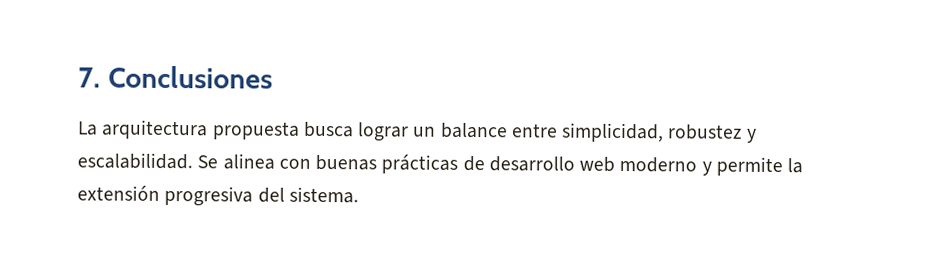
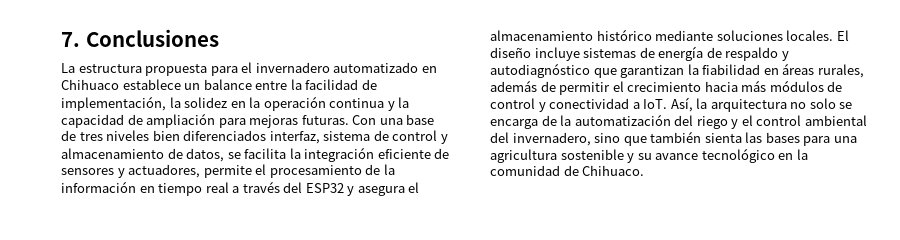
[101,119,757,143] [77,152,804,177] [77,185,359,207] arquitectura propuesta busca lograr un balance entre simplicidad, robustez y escalabilidad. Se alinea con buenas prácticas de desarrollo web moderno y permite la extensión progresiva del sistema. -> [78,62,437,76] [61,79,377,90] [61,96,410,111] [61,113,435,128] [61,130,448,144] [61,147,450,162] [61,164,395,178] [61,181,420,196] [490,29,849,41] [490,46,789,61] [490,63,864,78] [490,80,843,95] [490,97,853,112] [490,114,867,129] [490,131,857,146] [490,148,808,163] [490,165,645,176] estructura propuesta para el invernadero automatizado en Chihuaco establece un balance entre la facilidad de implementación, la solidez en la operación continua y la capacidad de ampliación para mejoras futuras. Con una base de tres niveles bien diferenciados interfaz, sistema de control y almacenamiento de datos, se facilita la integración eficiente de sensores y actuadores, permite el procesamiento de la información en tiempo real a través del ESP32 y asegura el almacenamiento histórico mediante soluciones locales. El diseño incluye sistemas de energía de respaldo y autodiagnóstico que garantizan la fiabilidad en áreas rurales, además de permitir el crecimiento hacia más módulos de control y conectividad a IoT. Así, la arquitectura no solo se encarga de la automatización del riego y el control ambiental del invernadero, sino que también sienta las bases para una agricultura sostenible y su avance tecnológico en la comunidad de Chihuaco.

